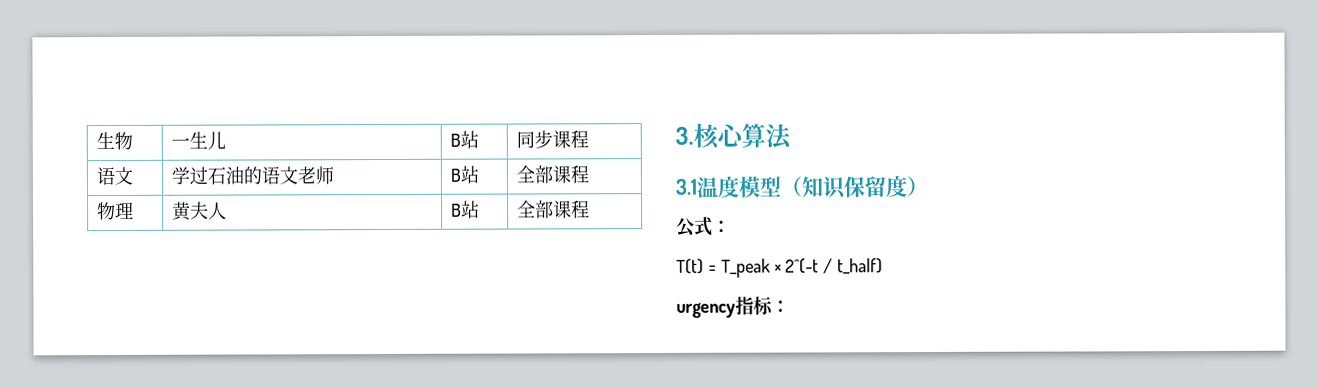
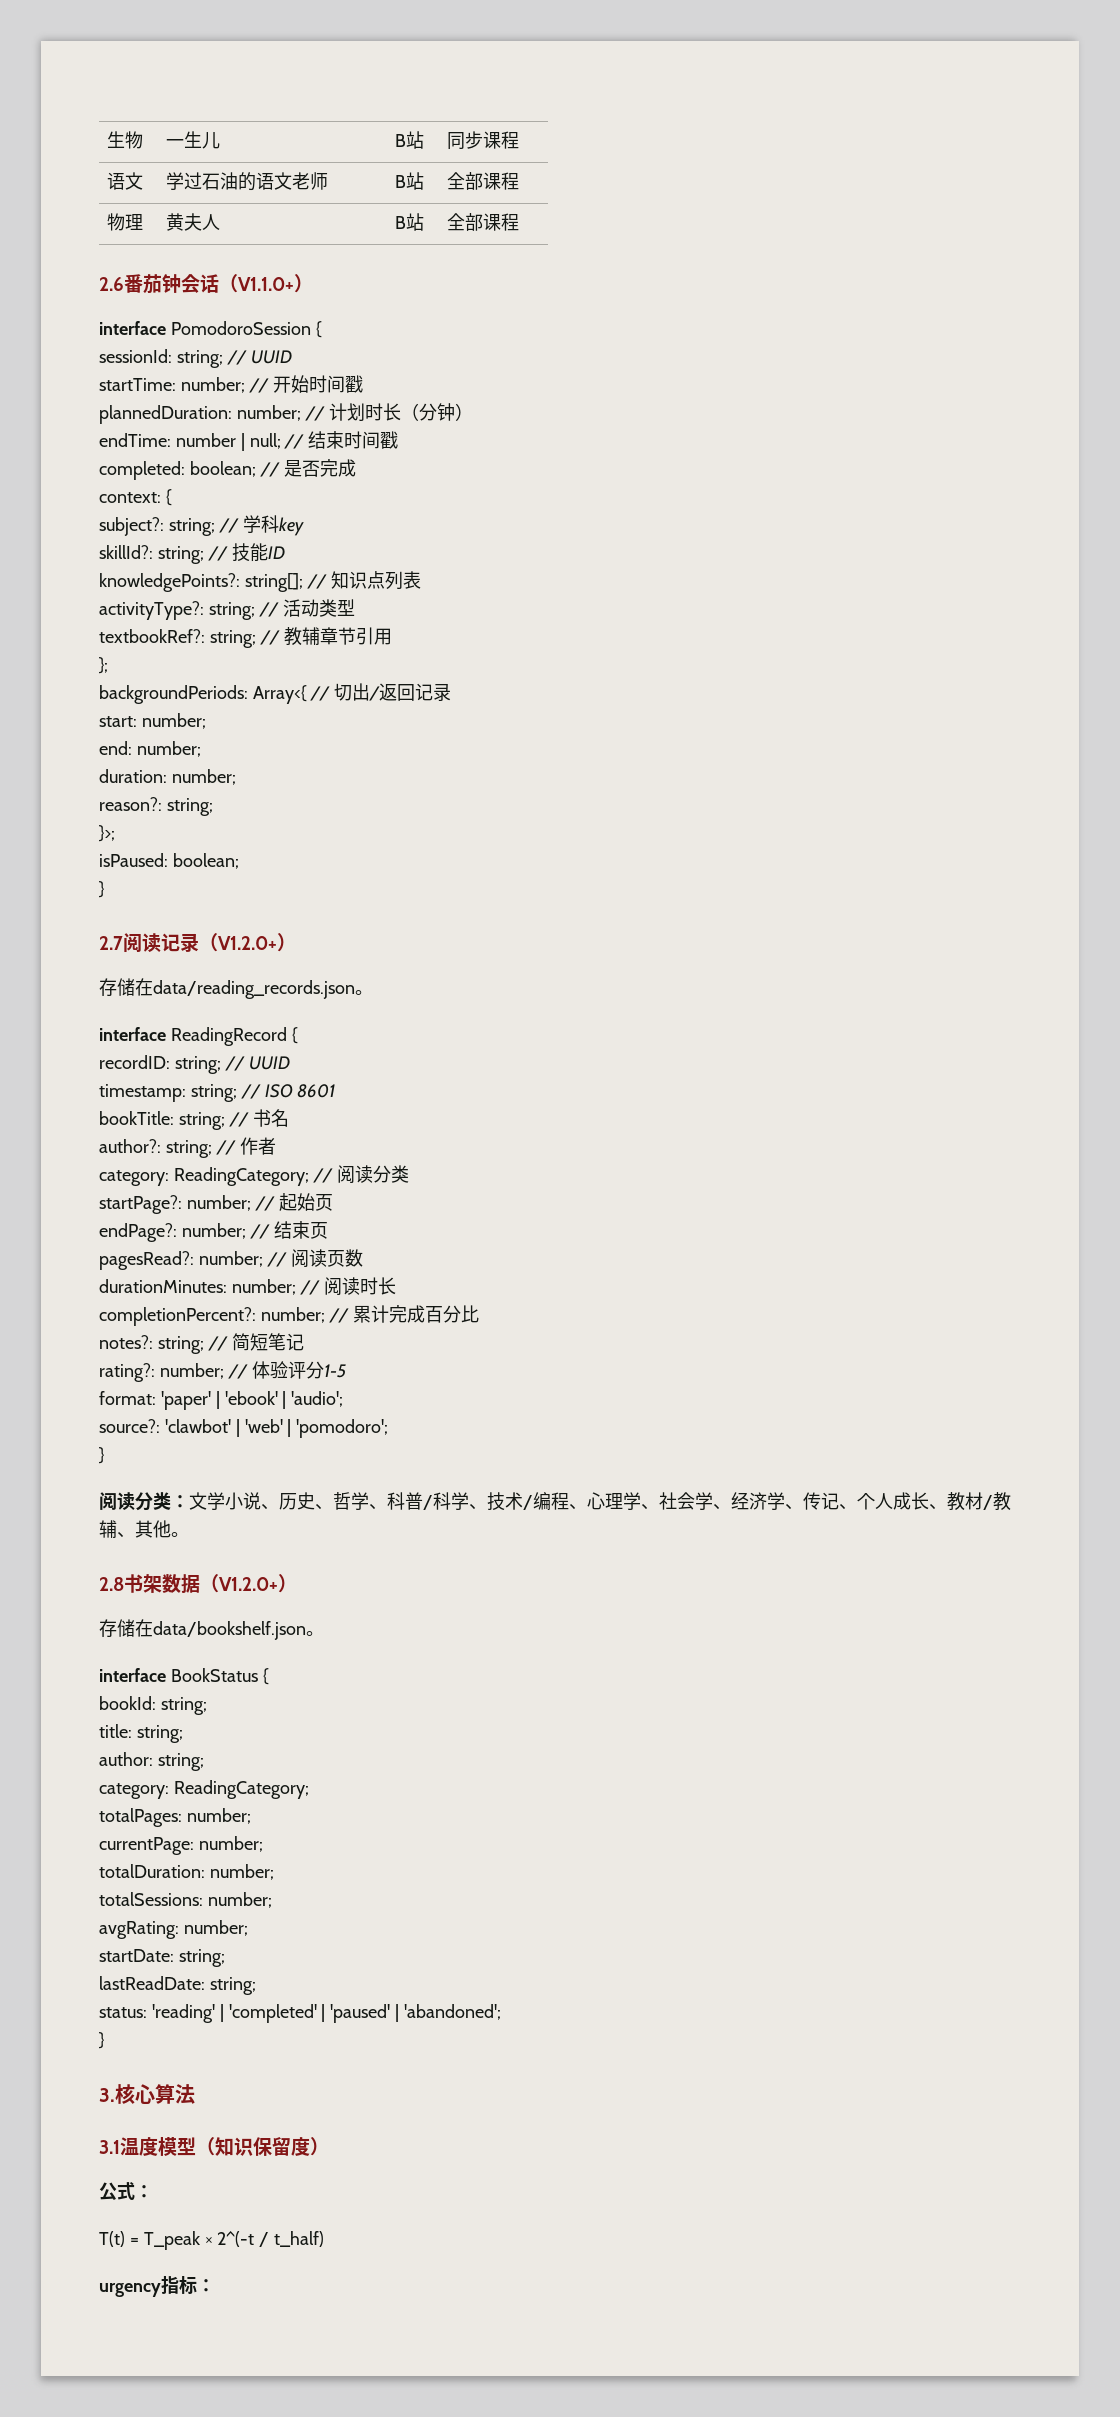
(590, 209) none -> [99,274,313,294] [99,321,322,338] [99,349,292,368] [99,375,363,393] [99,403,473,424] [99,431,399,451] [99,459,356,480] [99,489,172,506] [99,515,304,536] [99,543,285,564] [99,571,421,592] [99,599,355,620] [99,627,392,648] [99,657,108,674] [99,683,451,704] [99,713,206,729] [99,741,201,757] [99,769,236,785] [99,797,213,816] [99,825,115,842] [99,853,239,869] [99,881,105,898] [99,933,296,953] [99,978,373,999] [99,1027,298,1046] [99,1055,290,1074] [99,1084,336,1102] [99,1109,289,1130] [99,1137,276,1158] [99,1165,409,1186] [99,1193,333,1214] [99,1221,328,1242] [99,1249,363,1270] [99,1277,396,1295] [99,1305,479,1326] [99,1333,304,1354] [99,1361,346,1382] [99,1391,344,1410] [99,1419,389,1438] [99,1447,105,1464] [99,1492,1011,1511] [99,1520,189,1538] [99,1574,297,1593] [99,1619,324,1640] [99,1668,269,1685] [99,1696,207,1715] [99,1724,183,1743] [99,1752,204,1771] [99,1780,309,1799] [99,1808,251,1827] [99,1836,263,1855] [99,1864,274,1880] [99,1892,272,1908] [99,1920,248,1939] [99,1949,225,1967] [99,1976,256,1995] [99,2004,502,2023] [99,2032,105,2049] // 2.6番茄钟会话（V1.1.0+） // interface PomodoroSession { // sessionId: string; // UUID // startTime: number; // 开始时间戳 // plannedDuration: number; // 计划时长（分钟） // endTime: number | null; // 结束时间戳 // completed: boolean; // 是否完成 // context: { // subject?: string; // 学科key // skillId?: string; // 技能ID // knowledgePoints?: string[]; // 知识点列表 // activityType?: string; // 活动类型 // textbookRef?: string; // 教辅章节引用 // }; // backgroundPeriods: Array<{ // 切出/返回记录 // start: number; // end: number; // duration: number; // reason?: string; // }>; // isPaused: boolean; // } // 2.7阅读记录（V1.2.0+） // 存储在data/reading_records.json。 // interface ReadingRecord { // recordID: string; // UUID // timestamp: string; // ISO 8601 // bookTitle: string; // 书名 // author?: string; // 作者 // category: ReadingCategory; // 阅读分类 // startPage?: number; // 起始页 // endPage?: number; // 结束页 // pagesRead?: number; // 阅读页数 // durationMinutes: number; // 阅读时长 // completionPercent?: number; // 累计完成百分比 // notes?: string; // 简短笔记 // rating?: number; // 体验评分1-5 // format: 'paper' | 'ebook' | 'audio'; // source?: 'clawbot' | 'web' | 'pomodoro'; // } // 阅读分类：文学小说、历史、哲学、科普/科学、技术/编程、心理学、社会学、经济学、传记、个人成长、教材/教辅、其他。 // 2.8书架数据（V1.2.0+） // 存储在data/bookshelf.json。 // interface BookStatus { // bookId: string; // title: string; // author: string; // category: ReadingCategory; // totalPages: number; // currentPage: number; // totalDuration: number; // totalSessions: number; // avgRating: number; // startDate: string; // lastReadDate: string; // status: 'reading' | 'completed' | 'paused' | 'abandoned'; // }

